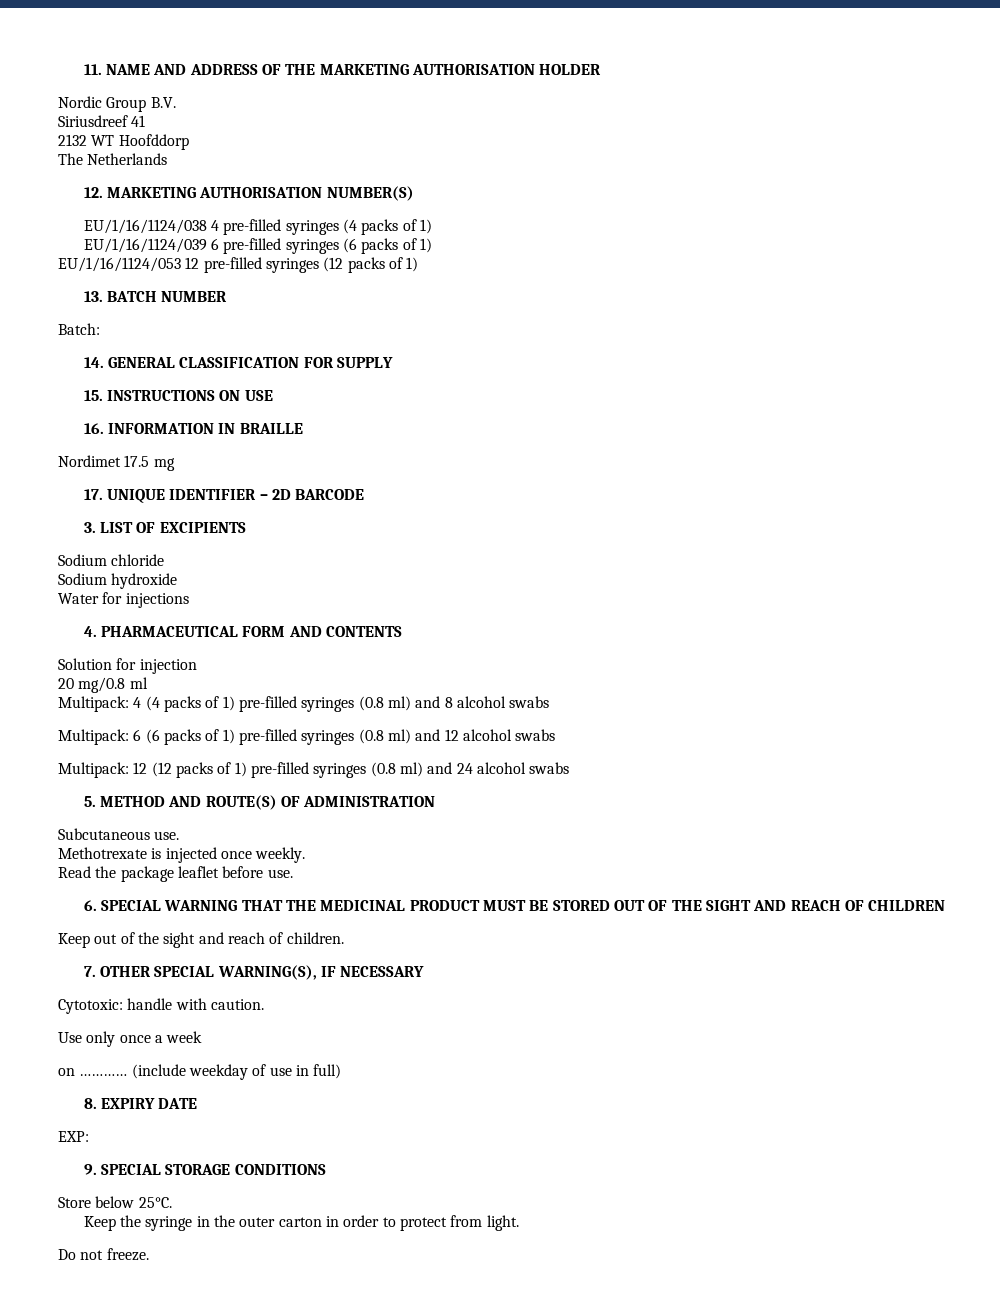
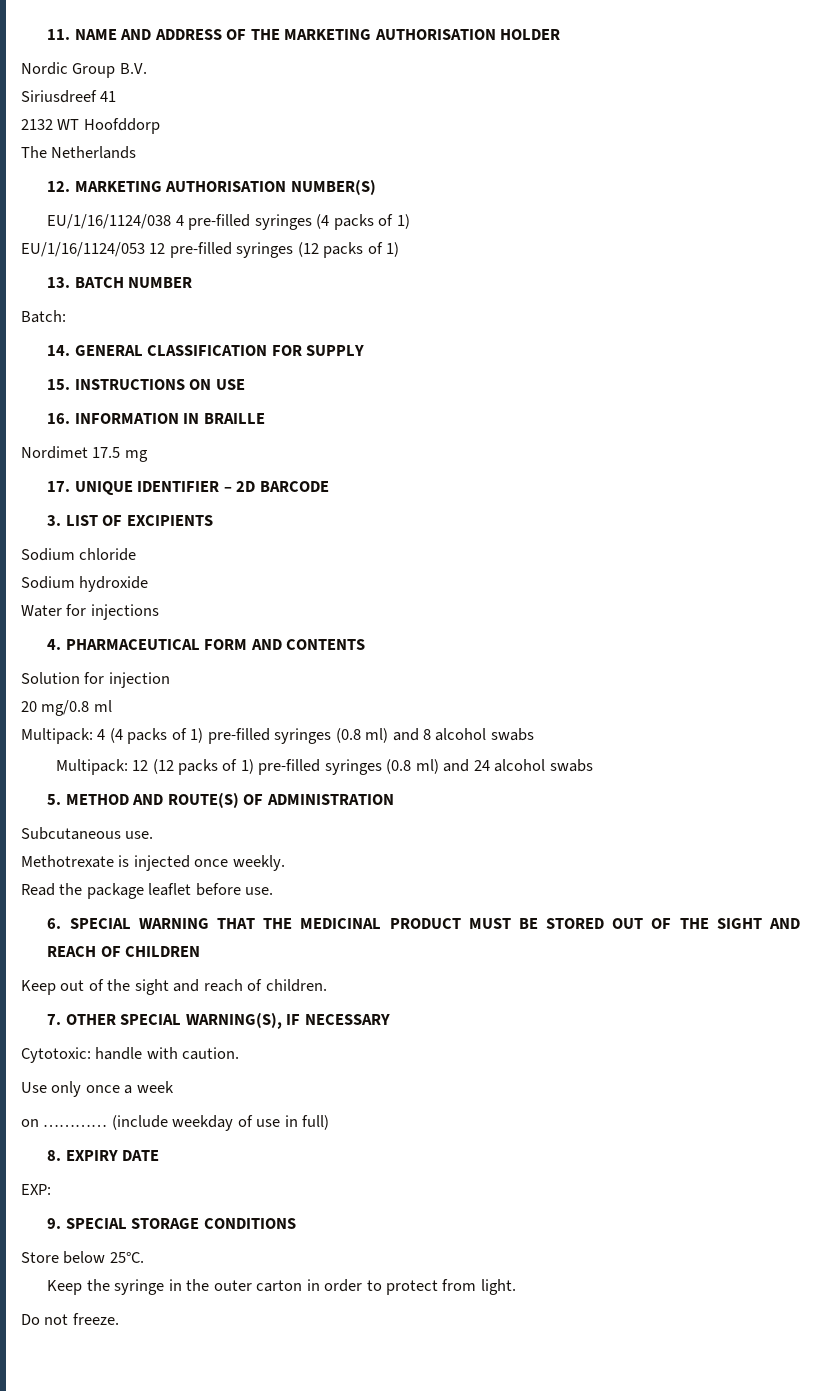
[83,238,433,254] // EU/1/16/1124/039 6 pre-filled syringes (6 packs of 1) -> (410, 221) none
[58,729,556,745] // Multipack: 6 (6 packs of 1) pre-filled syringes (0.8 ml) and 12 alcohol swabs -> (534, 734) none

